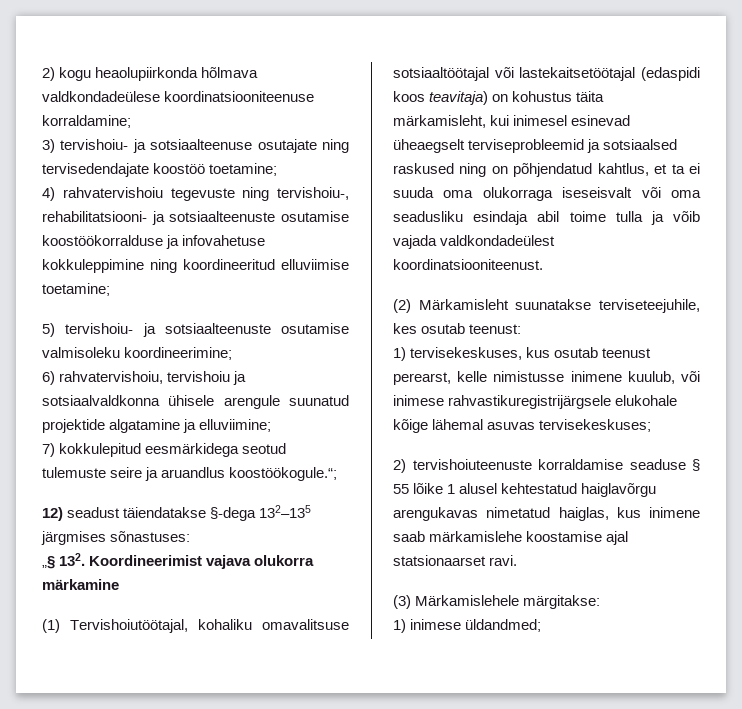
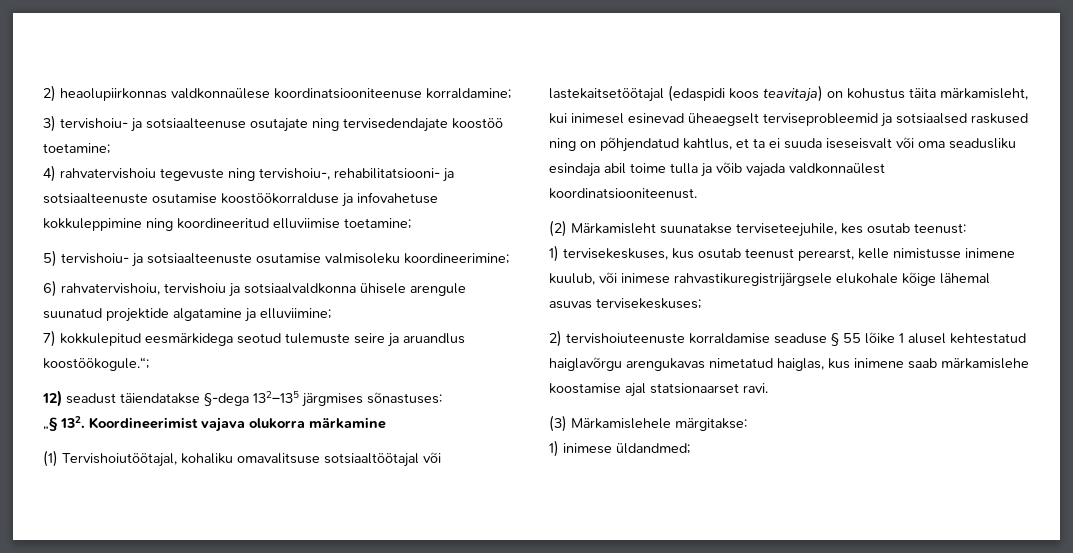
[42,67,259,81] [42,91,160,102] 2) kogu heaolupiirkonda hõlmava valdkondadeülese -> [43,85,270,102] 2) heaolupiirkonnas valdkonnaülese
[443,187,553,201] oma olukorraga -> (822, 143) none
[440,235,556,246] valdkondadeülest -> [789,163,885,174] valdkonnaülest

